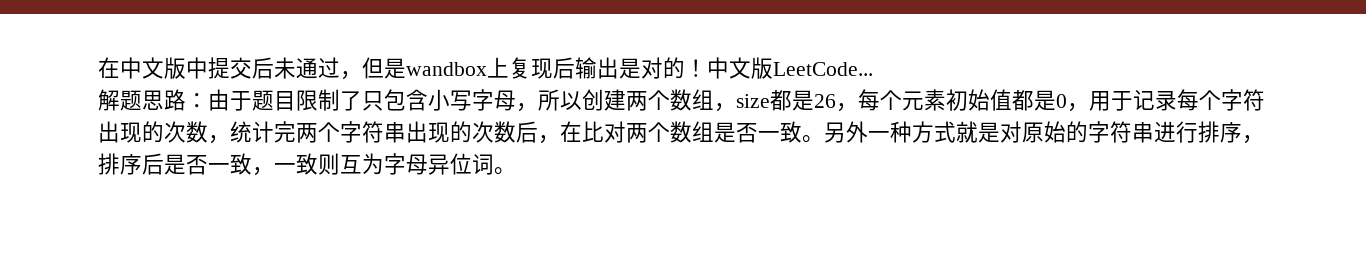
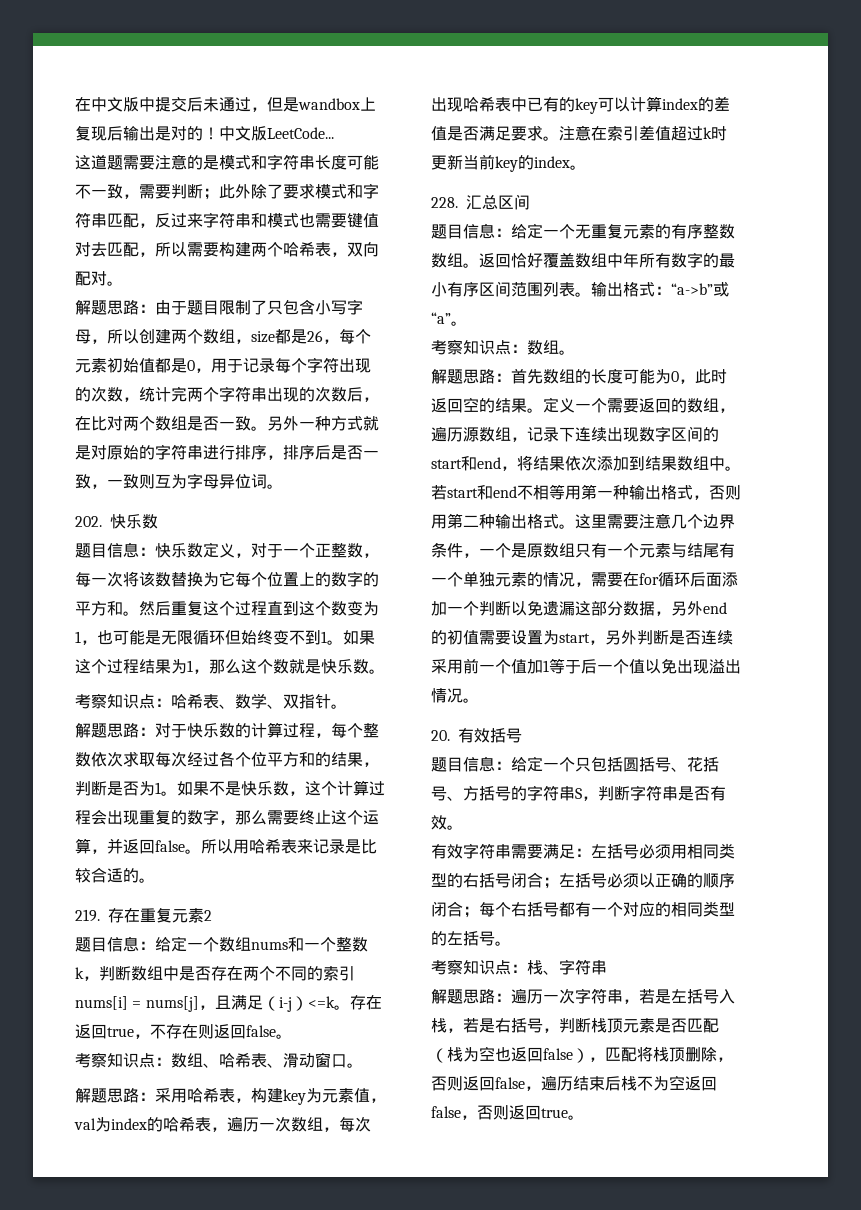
(873, 69) none -> [75,154,379,170] [75,183,379,200] [75,212,379,228] [75,241,379,257] [75,271,123,286] // 这道题需要注意的是模式和字符串长度可能不一致，需要判断；此外除了要求模式和字符串匹配，反过来字符串和模式也需要键值对去匹配，所以需要构建两个哈希表，双向配对。
(516, 171) none -> [75,514,158,529] [75,542,379,558] [75,571,379,587] [75,601,379,616] [75,630,375,645] [75,659,385,674] [75,693,347,709] [75,722,379,738] [75,751,379,767] [75,780,385,796] [75,809,379,825] [75,838,377,854] [75,867,155,883] [75,908,212,923] [75,936,368,952] [75,966,355,981] [75,995,382,1012] [75,1024,292,1039] [75,1052,363,1068] [75,1087,386,1105] [74,1116,371,1132] [431,96,730,114] [431,125,727,141] [431,154,586,172] [431,194,530,210] [431,223,735,239] [431,252,735,268] [431,281,729,297] [431,312,467,326] [431,339,575,355] [431,369,727,384] [431,397,735,413] [431,426,719,442] [431,455,741,471] [431,484,741,500] [431,513,735,529] [431,542,735,558] [431,571,738,587] [431,601,727,616] [431,630,733,645] [431,658,741,674] [431,688,479,703] [431,728,522,743] [431,756,719,772] [431,785,726,801] [431,815,463,830] [431,843,735,859] [431,872,735,889] [431,901,735,918] [431,931,511,946] [431,959,607,975] [431,988,735,1004] [431,1018,719,1033] [431,1046,733,1063] [431,1075,717,1091] [431,1105,584,1120] // 202.快乐数 // 题目信息：快乐数定义，对于一个正整数，每一次将该数替换为它每个位置上的数字的平方和。然后重复这个过程直到这个数变为1，也可能是无限循环但始终变不到1。如果这个过程结果为1，那么这个数就是快乐数。 // 考察知识点：哈希表、数学、双指针。 // 解题思路：对于快乐数的计算过程，每个整数依次求取每次经过各个位平方和的结果，判断是否为1。如果不是快乐数，这个计算过程会出现重复的数字，那么需要终止这个运算，并返回false。所以用哈希表来记录是比较合适的。 // 219.存在重复元素2 // 题目信息：给定一个数组nums和一个整数k，判断数组中是否存在两个不同的索引nums[i] = nums[j]，且满足（i-j）<=k。存在返回true，不存在则返回false。 // 考察知识点：数组、哈希表、滑动窗口。 // 解题思路：采用哈希表，构建key为元素值，val为index的哈希表，遍历一次数组，每次出现哈希表中已有的key可以计算index的差值是否满足要求。注意在索引差值超过k时更新当前key的index。 // 228.汇总区间 // 题目信息：给定一个无重复元素的有序整数数组。返回恰好覆盖数组中年所有数字的最小有序区间范围列表。输出格式：“a->b”或“a”。 // 考察知识点：数组。 // 解题思路：首先数组的长度可能为0，此时返回空的结果。定义一个需要返回的数组，遍历源数组，记录下连续出现数字区间的start和end，将结果依次添加到结果数组中。若start和end不相等用第一种输出格式，否则用第二种输出格式。这里需要注意几个边界条件，一个是原数组只有一个元素与结尾有一个单独元素的情况，需要在for循环后面添加一个判断以免遗漏这部分数据，另外end的初值需要设置为start，另外判断是否连续采用前一个值加1等于后一个值以免出现溢出情况。 // 20.有效括号 // 题目信息：给定一个只包括圆括号、花括号、方括号的字符串S，判断字符串是否有效。 // 有效字符串需要满足：左括号必须用相同类型的右括号闭合；左括号必须以正确的顺序闭合；每个右括号都有一个对应的相同类型的左括号。 // 考察知识点：栈、字符串 // 解题思路：遍历一次字符串，若是左括号入栈，若是右括号，判断栈顶元素是否匹配（栈为空也返回false），匹配将栈顶删除，否则返回false，遍历结束后栈不为空返回false，否则返回true。

